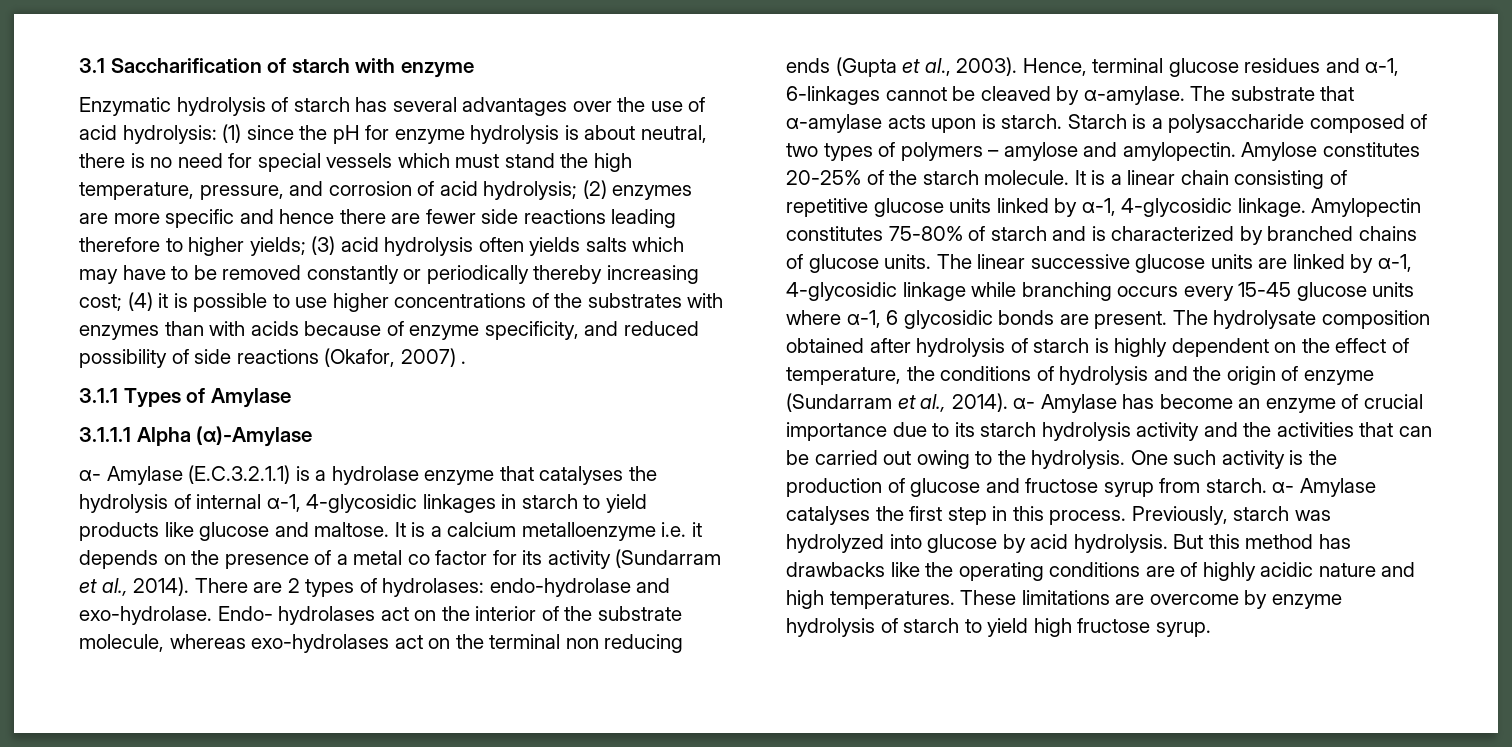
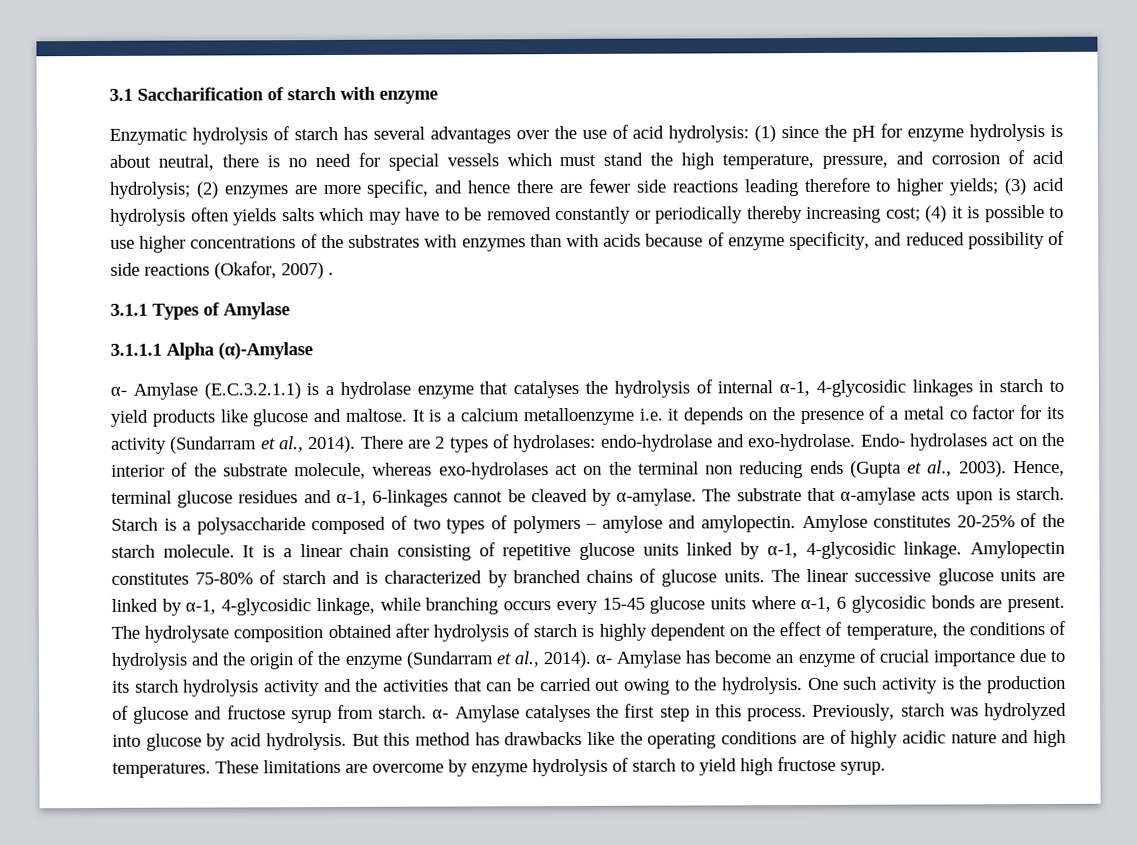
[165,209,235,228] specific -> [366,179,430,198] specific,
[902,282,966,301] linkage -> [315,597,375,616] linkage,
(1299, 373) none -> [317,651,342,666] the

